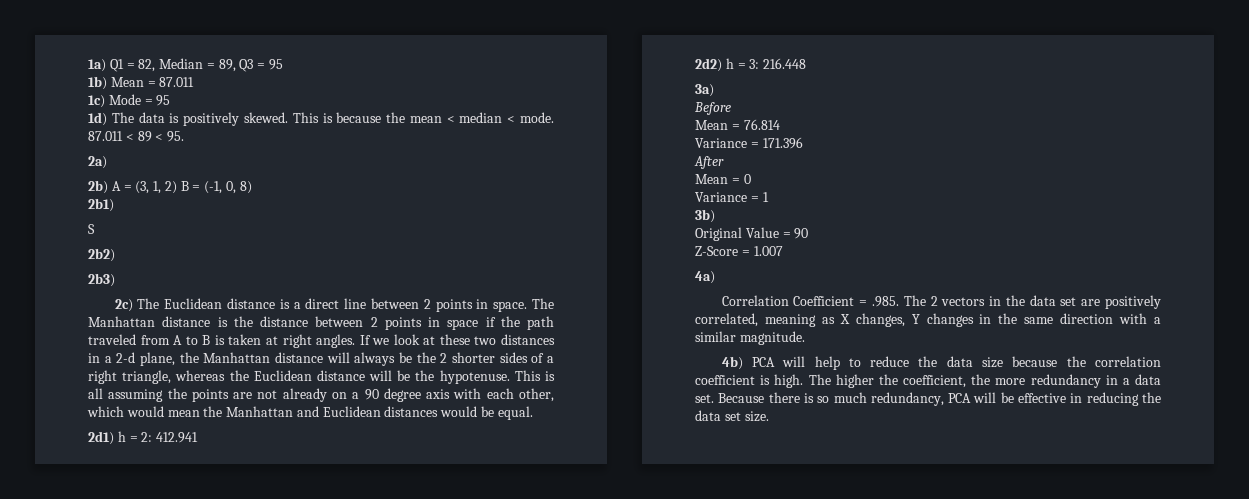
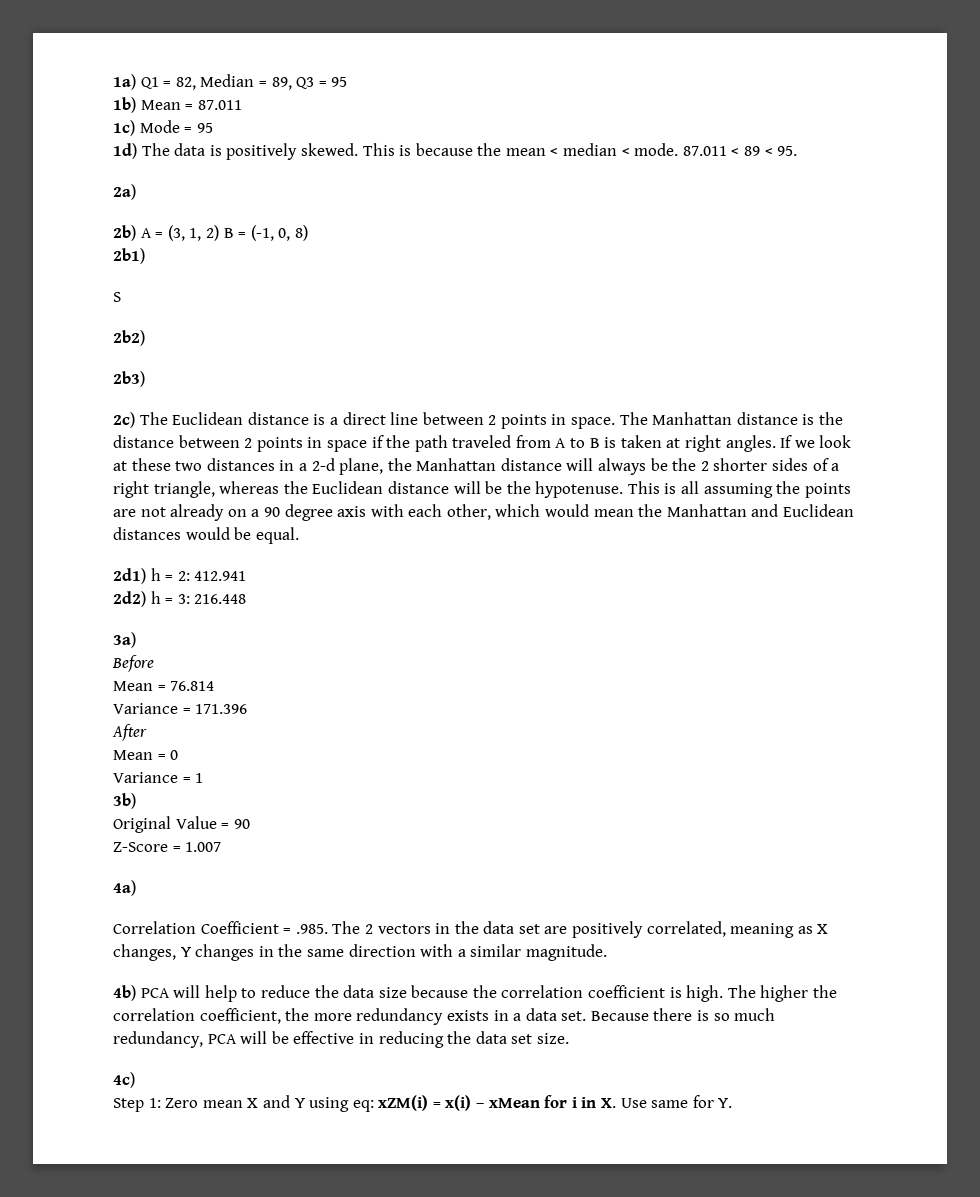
(898, 379) none -> [113,1008,195,1021] correlation
(1101, 381) none -> [446,1010,489,1021] exists
(769, 416) none -> [113,1072,135,1088] [113,1095,733,1112] // 4c) // Step 1: Zero mean X and Y using eq: xZM(i) = x(i) – xMean for i in X. Use same for Y.

